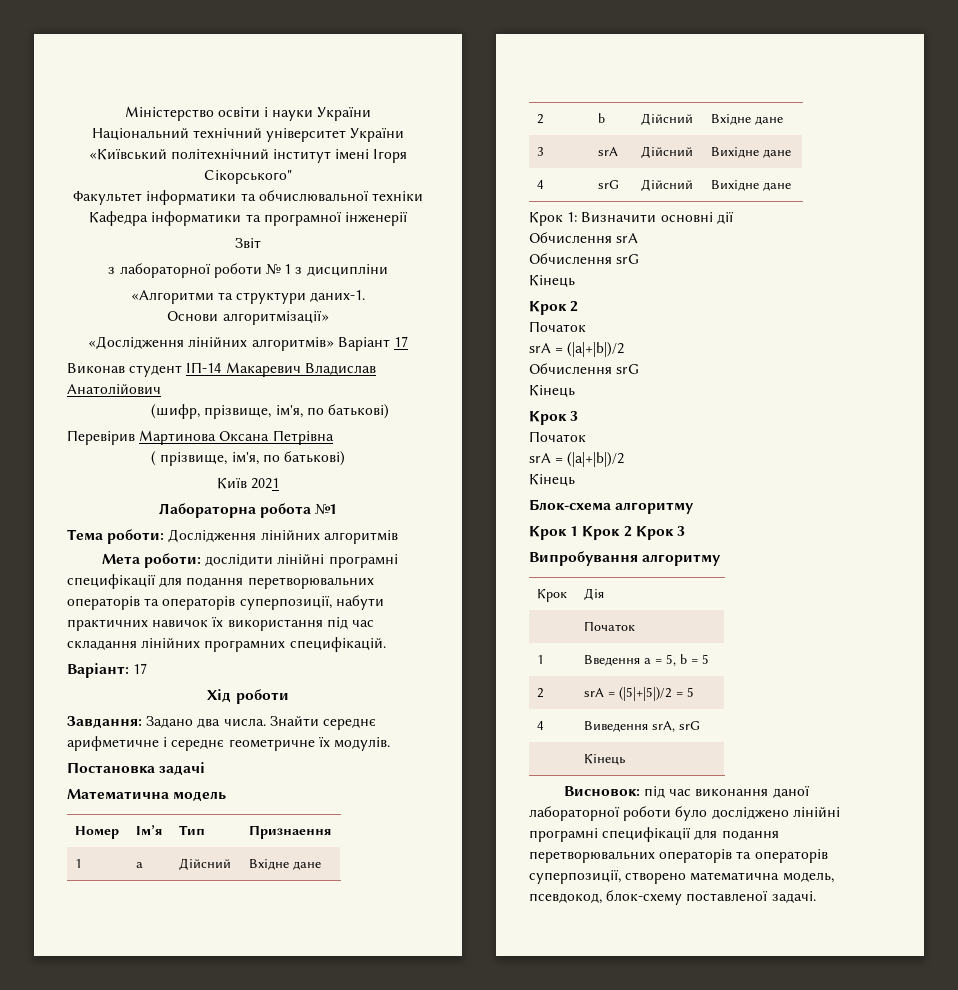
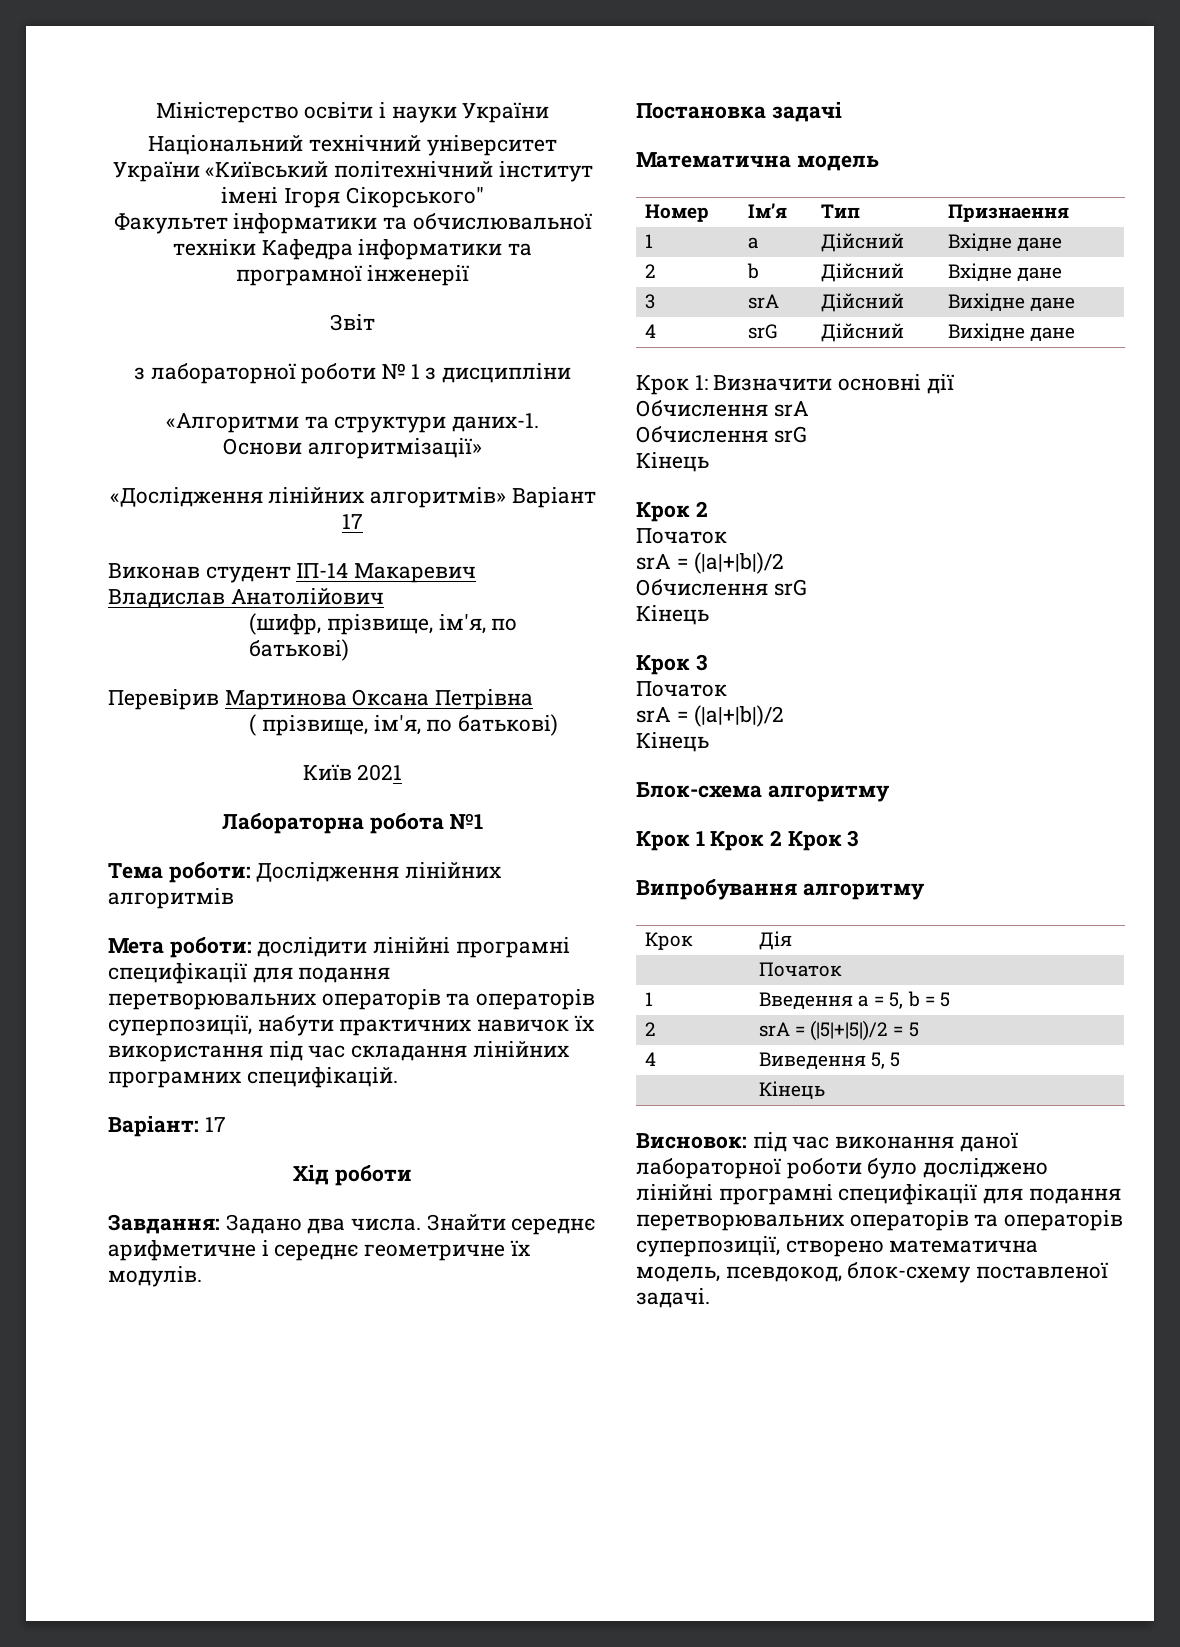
[652,721,701,732] srA, srG -> [871,1052,901,1069] 5, 5

